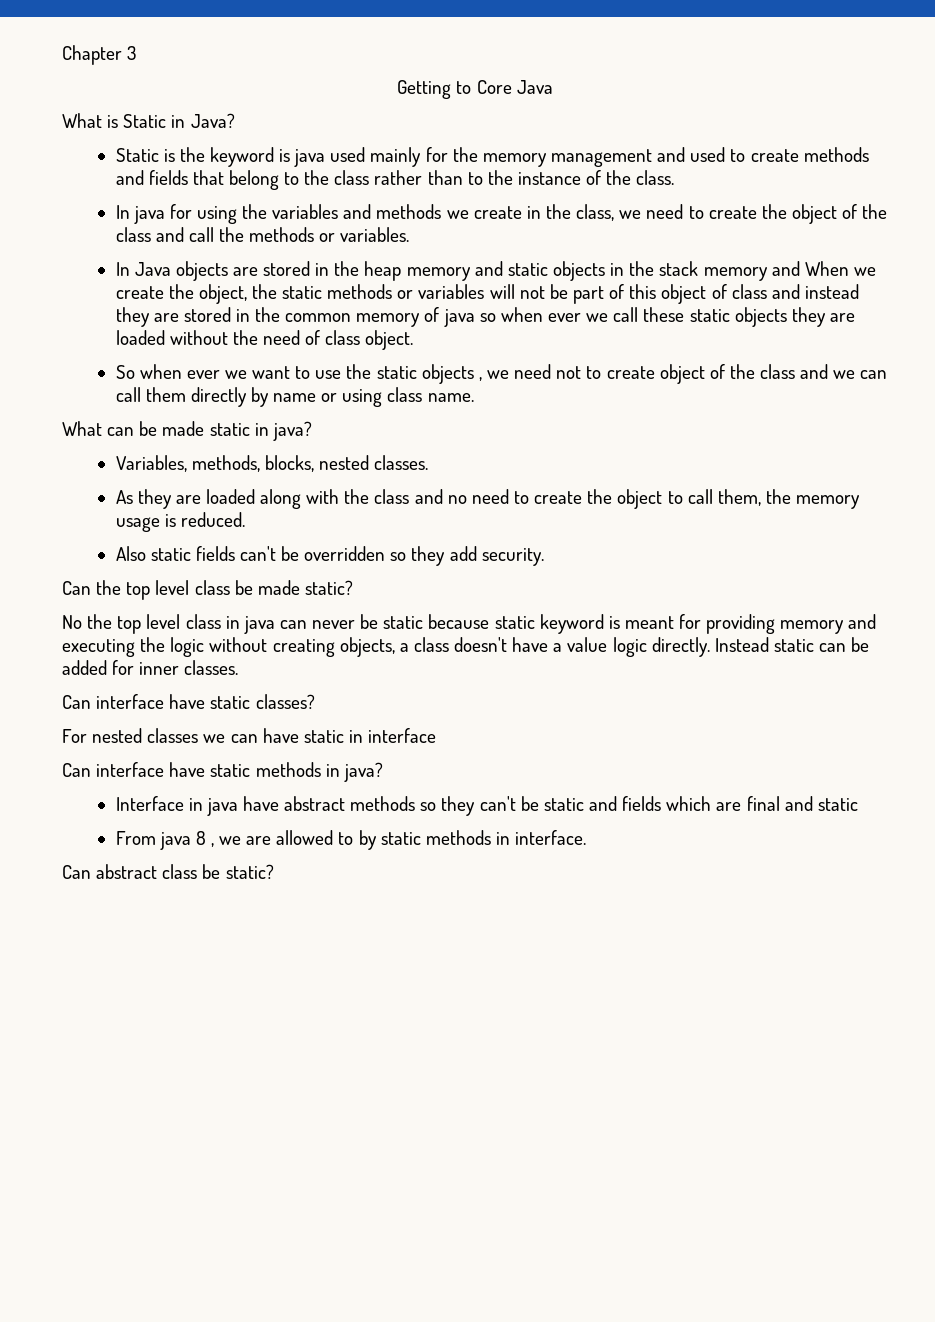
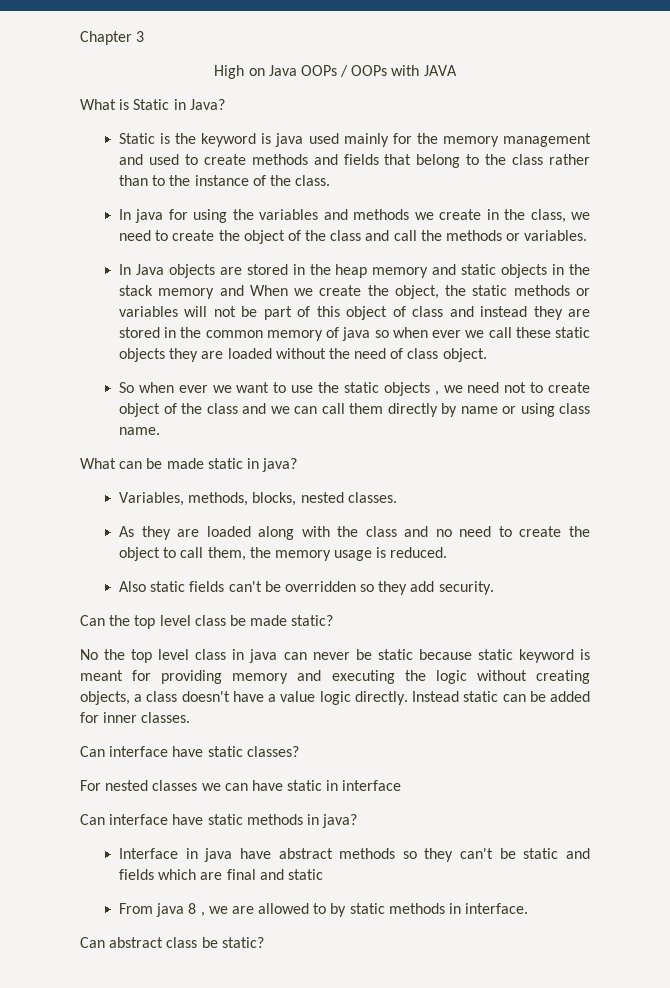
[397,80,553,99] Getting to Core Java -> [214,65,457,79] High on Java OOPs / OOPs with JAVA

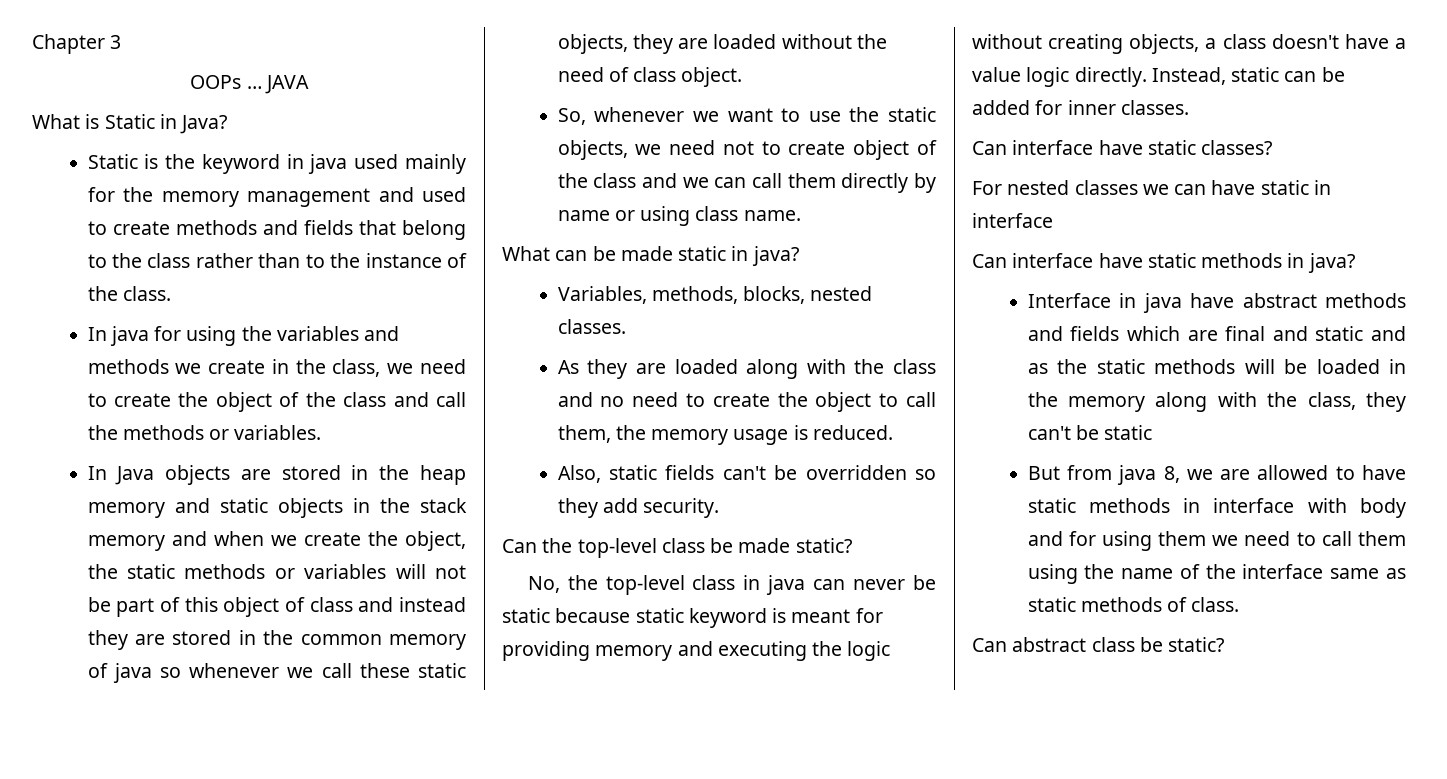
[214,65,420,79] High on Java OOPs / OOPs with -> [190,75,262,89] OOPs …
[261,133,272,144] is -> [286,154,304,169] in
[249,285,288,296] When -> [213,531,264,546] when
[392,327,462,338] when ever -> [189,663,280,678] whenever
[118,348,165,362] objects -> [557,34,628,54] objects,
[118,382,208,393] So when ever -> [557,107,685,125] So, whenever
[383,382,439,396] objects , -> [557,140,628,160] objects,
[118,581,146,592] Also -> [557,465,601,483] Also,
[134,615,191,629] top level -> [577,538,657,558] top-level
[80,649,190,663] No the top level -> [527,575,685,595] No, the top-level
[412,691,460,702] Instead -> [1151,67,1226,85] Instead,
[402,848,559,862] so they can't be static -> (1406, 300) none
[118,903,205,917] // From java 8 , -> [1371,326,1406,341] [1027,359,1406,374] [1027,392,1406,412] [1027,425,1153,440] [1027,465,1180,485] and as the static methods will be loaded in the memory along with the class, they can't be static // But from java 8,
[330,903,529,917] by static methods in interface. -> [1362,465,1406,480] [1027,498,1406,518] [1027,531,1406,551] [1027,564,1406,584] [1027,597,1240,612] have static methods in interface with body and for using them we need to call them using the name of the interface same as static methods of class.

